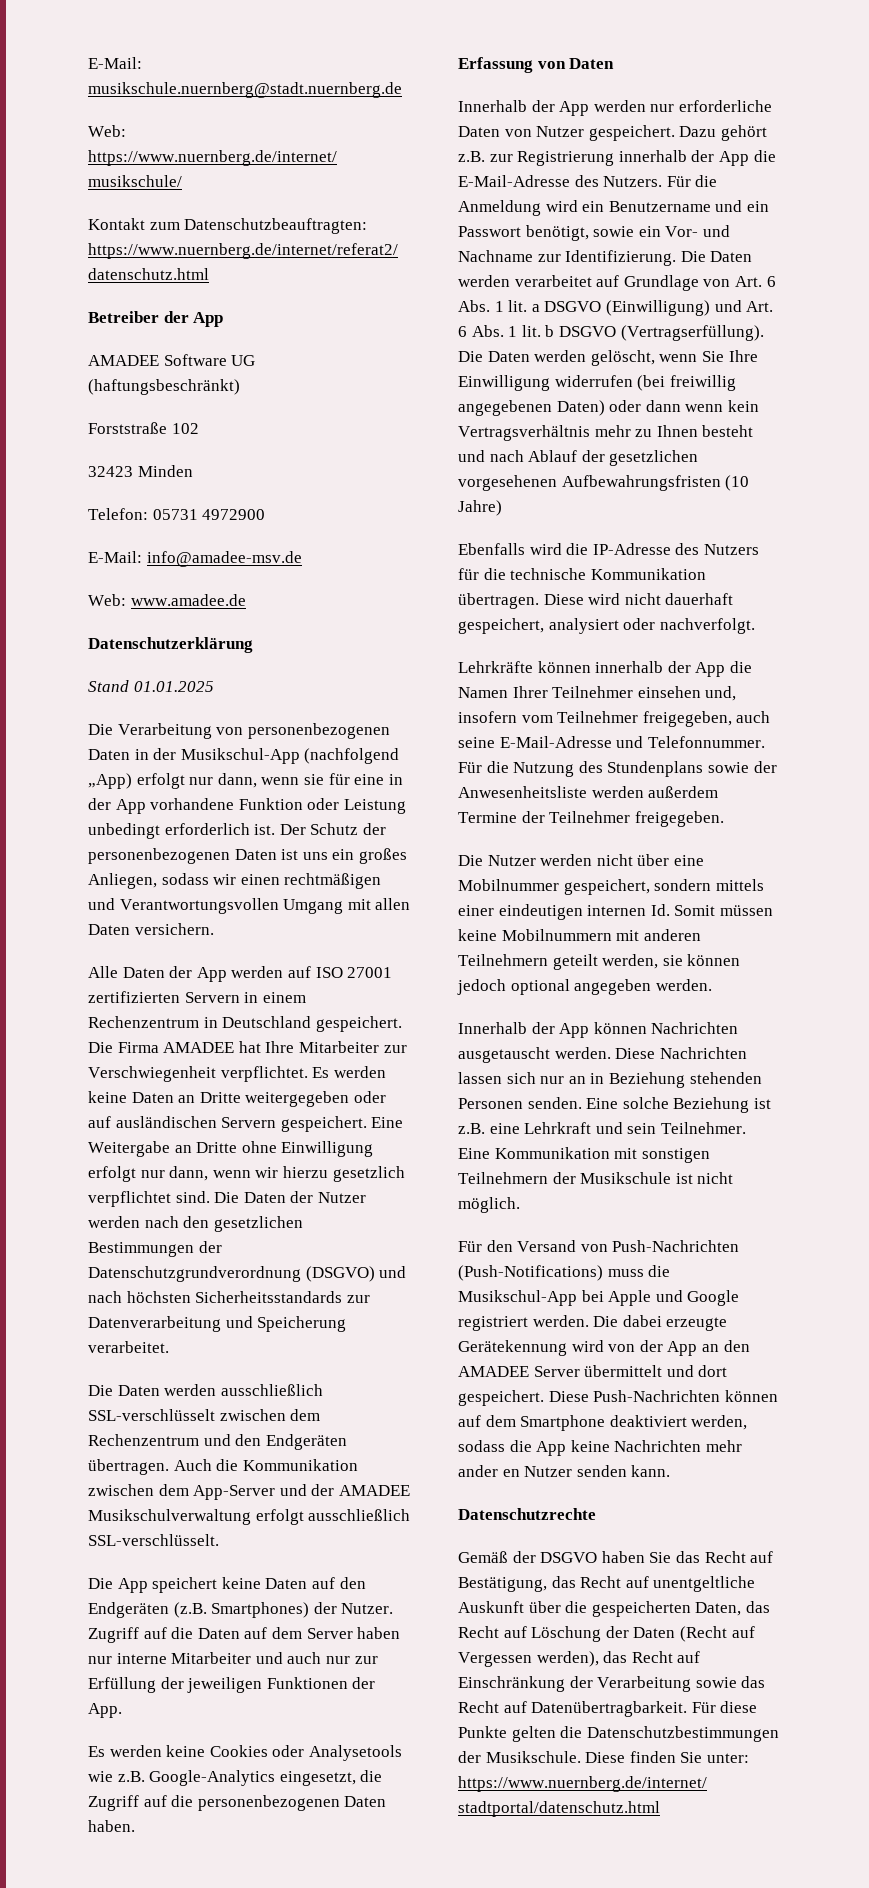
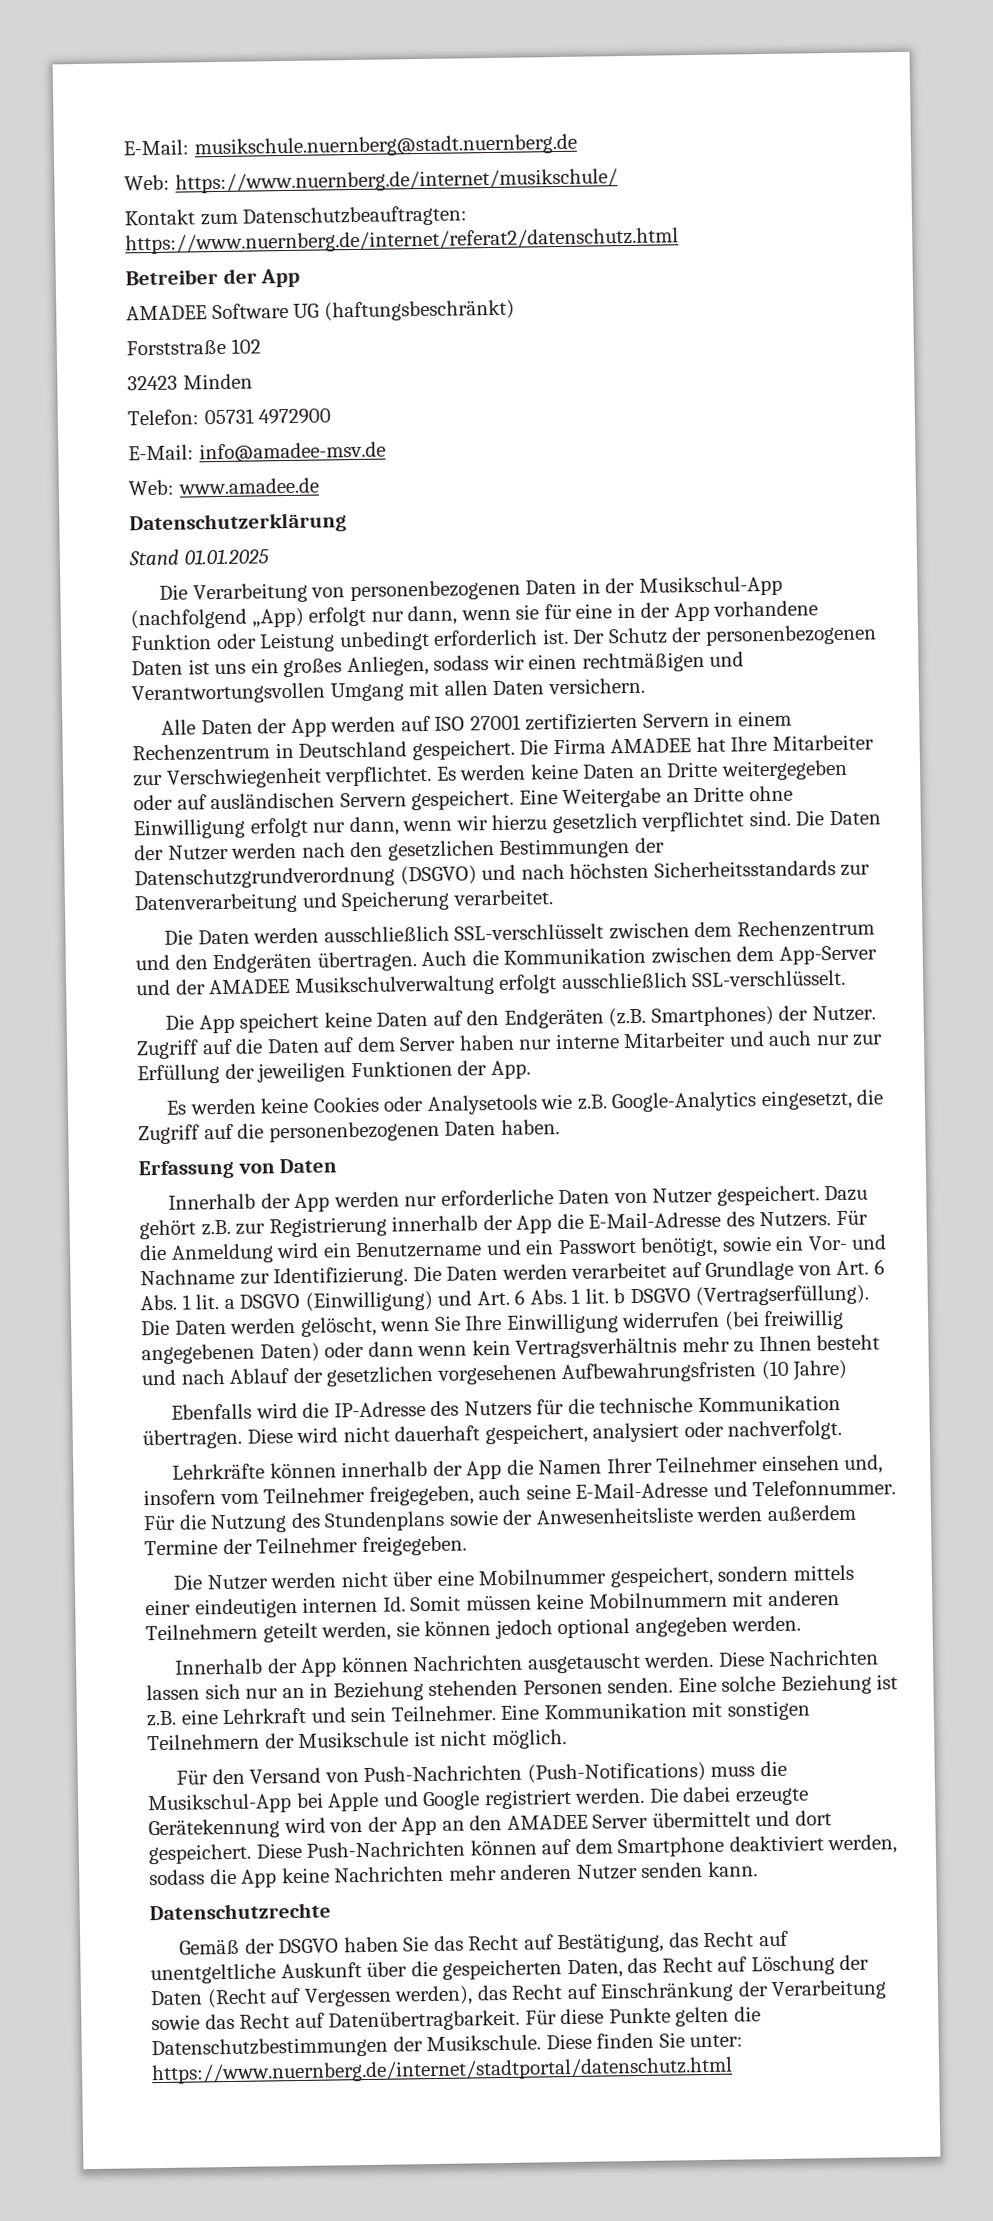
[458,1465,520,1477] ander en -> [500,1863,573,1881] anderen

